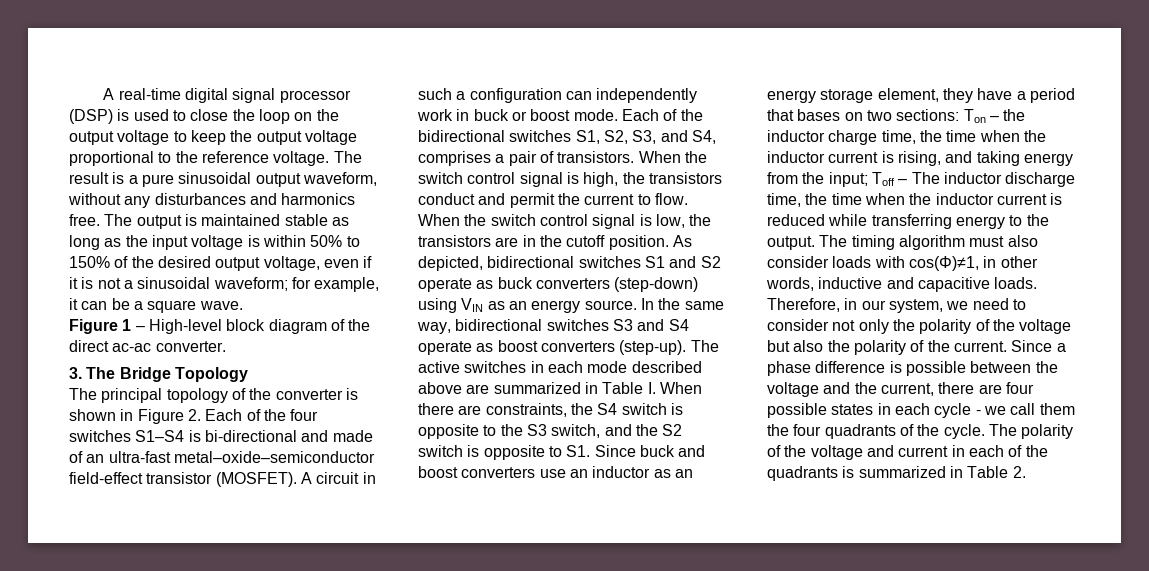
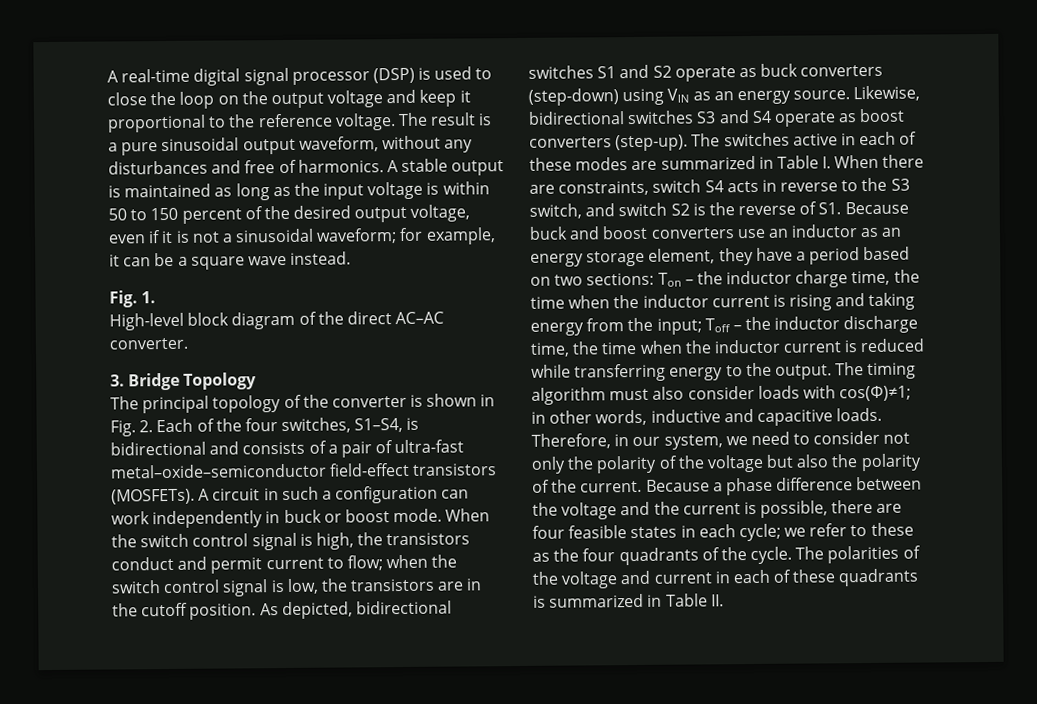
[173,130,357,145] to keep the output voltage -> [386,89,471,107] and keep it
[281,193,356,205] [69,214,133,226] harmonics free. The -> [244,158,449,174] free of harmonics. A stable
[284,214,328,226] stable -> (212, 190) none
[310,235,360,247] [69,256,110,268] 50% to 150% -> [108,207,242,224] 50 to 150 percent
[199,301,243,310] [69,319,145,334] wave. // Figure 1 – -> [247,251,352,266] [109,290,157,308] wave instead. // Fig. 1. //
[112,343,152,352] ac-ac -> [395,311,445,325] AC–AC
[86,367,116,379] The -> (125, 380) none
[137,409,184,424] Figure -> [110,420,136,437] Fig.
[69,430,373,442] [69,451,105,463] switches S1–S4 is bi-directional and made of an -> [281,417,420,434] [110,440,394,458] switches, S1–S4, is bidirectional and consists of a pair of
[146,472,297,487] transistor (MOSFET). -> [412,463,498,476] [111,488,195,505] transistors (MOSFETs).
[596,88,698,103] [417,109,453,121] independently work -> [111,510,264,529] work independently
[621,109,703,121] [418,130,716,144] [418,151,635,166] Each of the bidirectional switches S1, S2, S3, and S4, comprises a pair of transistors. -> (443, 515) none
[557,193,580,205] the -> (263, 565) none
[654,193,688,205] [418,214,460,226] flow. When -> [346,554,429,571] flow; when
[640,298,724,310] [417,322,451,334] In the same way, -> [853,85,921,102] Likewise,
[418,361,702,373] [418,382,462,394] active switches in each mode described above -> [723,131,918,147] [529,157,629,171] switches active in each of these modes
[570,403,683,415] [418,424,479,439] the S4 switch is opposite -> [652,179,839,193] switch S4 acts in reverse
[635,424,683,436] [418,445,636,460] the S2 switch is opposite to S1. Since -> [618,201,909,217] switch S2 is the reverse of S1. Because
[767,109,841,121] that bases -> [863,246,911,261] based
[897,151,941,166] rising, -> [789,294,833,311] rising
[911,172,940,184] The -> [745,316,772,331] the
[908,256,979,271] cos(Φ)≠1, -> [839,385,912,402] cos(Φ)≠1;
[1011,340,1053,352] Since -> [645,479,710,492] Because
[889,361,966,376] is possible -> (854, 484) none
[880,383,934,396] current, -> [682,500,829,518] current is possible,
[767,403,827,418] possible -> [568,525,628,539] feasible
[934,403,1075,418] cycle - we call them -> [738,522,914,542] [532,552,550,562] cycle; we refer to these as
[1021,424,1074,439] polarity -> [827,545,900,564] polarities
[1025,445,1048,457] the -> [792,569,836,583] these
[1012,466,1026,478] 2. -> [710,594,724,607] II.

